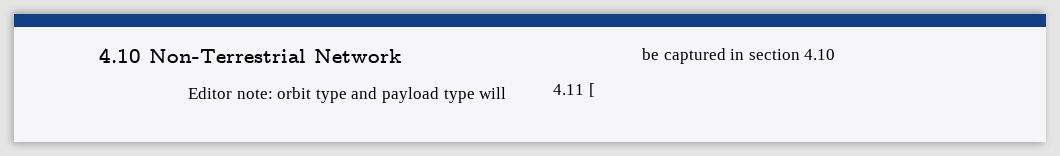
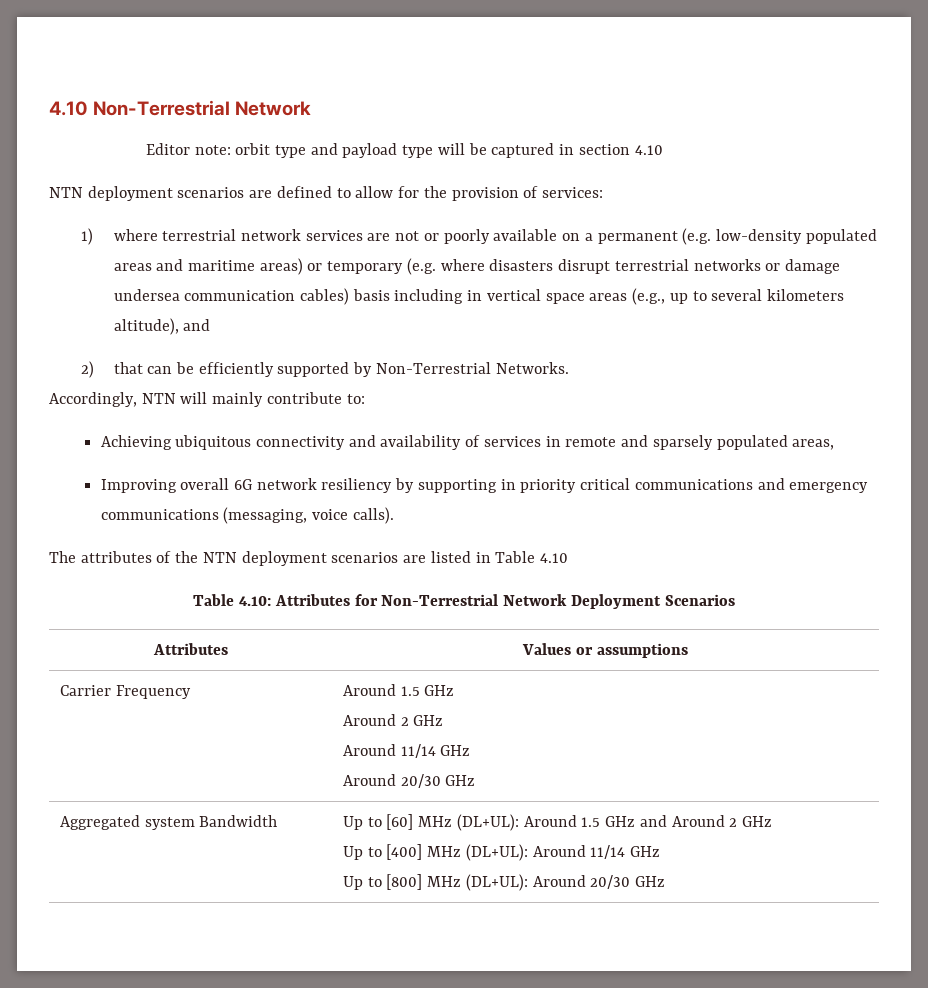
[553,83,595,97] 4.11 [ -> [49,186,603,201] [81,228,877,245] [113,258,840,275] [113,288,844,305] [113,318,211,335] [81,361,569,378] [49,392,365,407] [100,435,835,450] [100,478,869,493] [100,507,394,524] [49,551,568,566] [193,594,735,609] [153,643,228,655] [522,643,688,658] [59,685,191,699] [342,684,455,696] [342,714,444,726] [342,744,471,758] [342,774,476,788] [59,815,278,830] [342,814,772,831] [342,844,661,861] [342,874,666,891] NTN deployment scenarios are defined to allow for the provision of services: // 1) where terrestrial network services are not or poorly available on a permanent (e.g. low-density populated areas and maritime areas) or temporary (e.g. where disasters disrupt terrestrial networks or damage undersea communication cables) basis including in vertical space areas (e.g., up to several kilometers altitude), and // 2) that can be efficiently supported by Non-Terrestrial Networks. // Accordingly, NTN will mainly contribute to: // Achieving ubiquitous connectivity and availability of services in remote and sparsely populated areas, // Improving overall 6G network resiliency by supporting in priority critical communications and emergency communications (messaging, voice calls). // The attributes of the NTN deployment scenarios are listed in Table 4.10 // Table 4.10: Attributes for Non-Terrestrial Network Deployment Scenarios // Attributes | Values or assumptions // Carrier Frequency | Around 1.5 GHz // Around 2 GHz // Around 11/14 GHz // Around 20/30 GHz // Aggregated system Bandwidth | Up to [60] MHz (DL+UL): Around 1.5 GHz and Around 2 GHz // Up to [400] MHz (DL+UL): Around 11/14 GHz // Up to [800] MHz (DL+UL): Around 20/30 GHz

